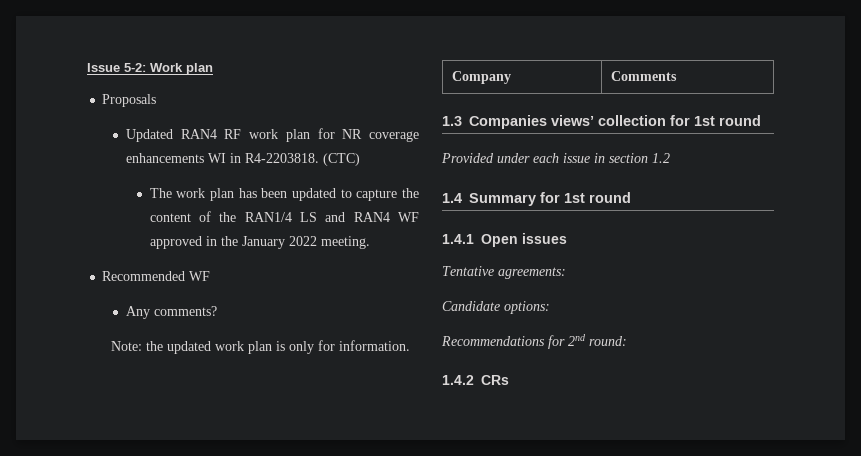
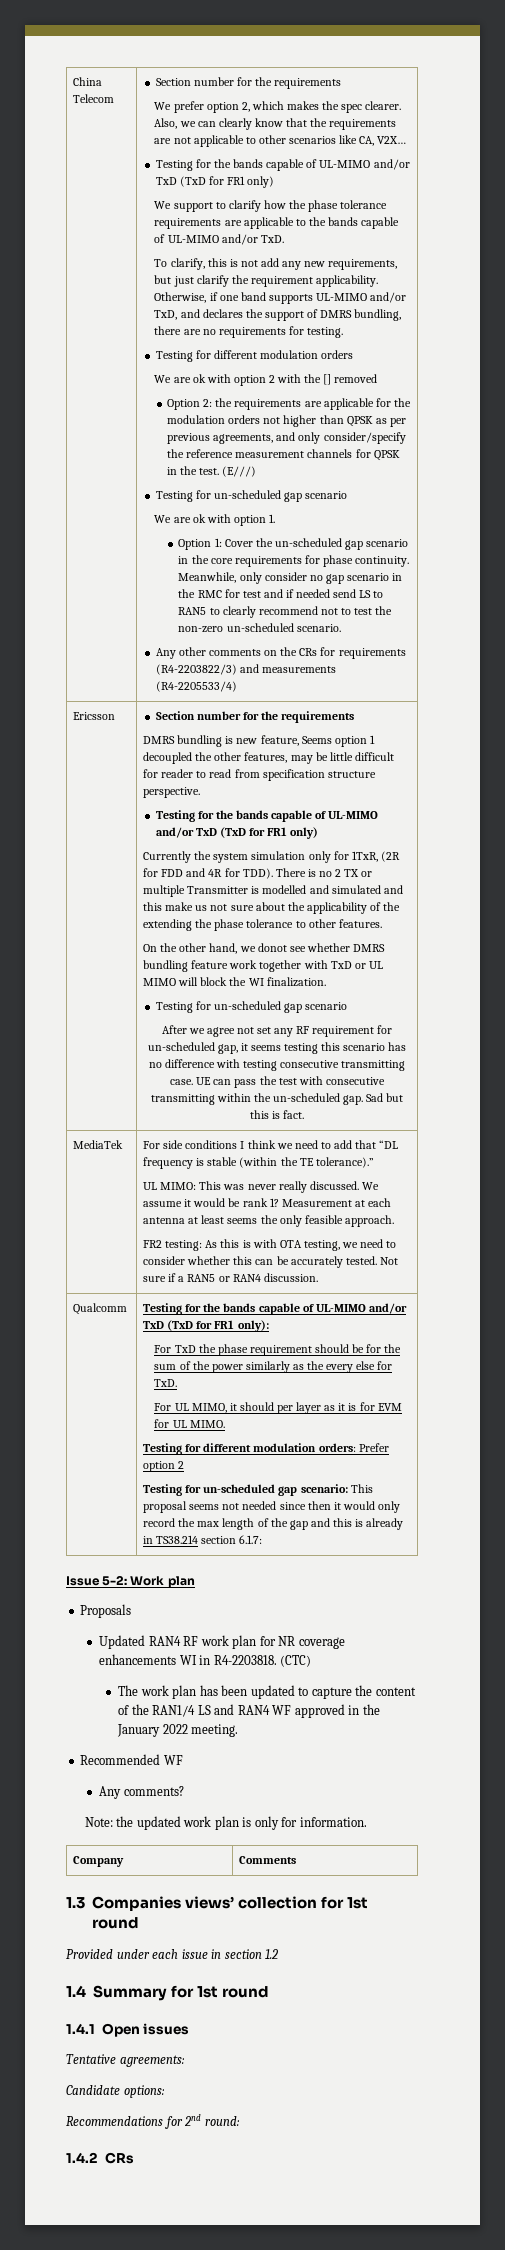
(87, 67) none -> [73,77,103,86] [73,94,115,103] [155,77,342,89] [154,101,402,113] [154,118,397,130] [154,135,407,147] [155,159,410,171] [155,176,275,188] [154,200,388,212] [154,217,400,229] [154,234,284,245] [154,258,398,270] [154,275,379,287] [154,292,407,304] [154,309,402,321] [154,326,344,338] [155,350,354,362] [154,374,378,386] [167,398,411,410] [167,415,406,427] [167,432,406,444] [167,449,400,461] [167,466,257,477] [155,490,348,502] [154,514,276,526] [178,538,409,550] [178,555,410,567] [178,572,403,584] [178,589,384,598] [178,606,393,618] [178,623,341,633] [155,647,406,659] [155,664,337,675] [155,681,237,692] [73,712,116,720] [155,711,355,723] [143,735,375,747] [143,752,394,764] [143,769,376,781] [143,787,201,798] [155,810,379,822] [155,827,319,839] [143,851,400,863] [143,868,373,879] [143,885,403,897] [143,902,401,914] [143,919,382,931] [143,943,386,954] [143,960,383,972] [143,977,326,987] [155,1001,348,1013] [161,1025,393,1037] [147,1042,407,1054] [148,1059,406,1071] [170,1076,385,1088] [150,1093,404,1105] [249,1110,305,1119] [73,1140,124,1149] [143,1140,399,1149] [143,1157,374,1169] [143,1181,379,1193] [143,1198,392,1207] [143,1215,394,1227] [143,1239,397,1251] [143,1256,398,1268] [143,1273,318,1282] [73,1303,128,1315] [143,1303,407,1315] [143,1320,269,1332] [154,1344,402,1356] [154,1361,393,1373] [154,1379,178,1387] [154,1402,402,1414] [154,1419,225,1428] [143,1443,389,1455] [143,1461,185,1472] [143,1484,373,1496] [143,1501,401,1513] [143,1518,404,1530] [143,1535,263,1544] China Telecom | Section number for the requirements // We prefer option 2, which makes the spec clearer. Also, we can clearly know that the requirements are not applicable to other scenarios like CA, V2X… // Testing for the bands capable of UL-MIMO and/or TxD (TxD for FR1 only) // We support to clarify how the phase tolerance requirements are applicable to the bands capable of UL-MIMO and/or TxD. // To clarify, this is not add any new requirements, but just clarify the requirement applicability. Otherwise, if one band supports UL-MIMO and/or TxD, and declares the support of DMRS bundling, there are no requirements for testing. // Testing for different modulation orders // We are ok with option 2 with the [] removed // Option 2: the requirements are applicable for the modulation orders not higher than QPSK as per previous agreements, and only consider/specify the reference measurement channels for QPSK in the test. (E///) // Testing for un-scheduled gap scenario // We are ok with option 1. // Option 1: Cover the un-scheduled gap scenario in the core requirements for phase continuity. Meanwhile, only consider no gap scenario in the RMC for test and if needed send LS to RAN5 to clearly recommend not to test the non-zero un-scheduled scenario. // Any other comments on the CRs for requirements (R4-2203822/3) and measurements (R4-2205533/4) // Ericsson | Section number for the requirements // DMRS bundling is new feature, Seems option 1 decoupled the other features, may be little difficult for reader to read from specification structure perspective. // Testing for the bands capable of UL-MIMO and/or TxD (TxD for FR1 only) // Currently the system simulation only for 1TxR, (2R for FDD and 4R for TDD). There is no 2 TX or multiple Transmitter is modelled and simulated and this make us not sure about the applicability of the extending the phase tolerance to other features. // On the other hand, we donot see whether DMRS bundling feature work together with TxD or UL MIMO will block the WI finalization. // Testing for un-scheduled gap scenario // After we agree not set any RF requirement for un-scheduled gap, it seems testing this scenario has no difference with testing consecutive transmitting case. UE can pass the test with consecutive transmitting within the un-scheduled gap. Sad but this is fact. // MediaTek | For side conditions I think we need to add that “DL frequency is stable (within the TE tolerance).” // UL MIMO: This was never really discussed. We assume it would be rank 1? Measurement at each antenna at least seems the only feasible approach. // FR2 testing: As this is with OTA testing, we need to consider whether this can be accurately tested. Not sure if a RAN5 or RAN4 discussion. // Qualcomm | Testing for the bands capable of UL-MIMO and/or TxD (TxD for FR1 only): // For TxD the phase requirement should be for the sum of the power similarly as the every else for TxD. // For UL MIMO, it should per layer as it is for EVM for UL MIMO. // Testing for different modulation orders: Prefer option 2 // Testing for un-scheduled gap scenario: This proposal seems not needed since then it would only record the max length of the gap and this is already in TS38.214 section 6.1.7: //

